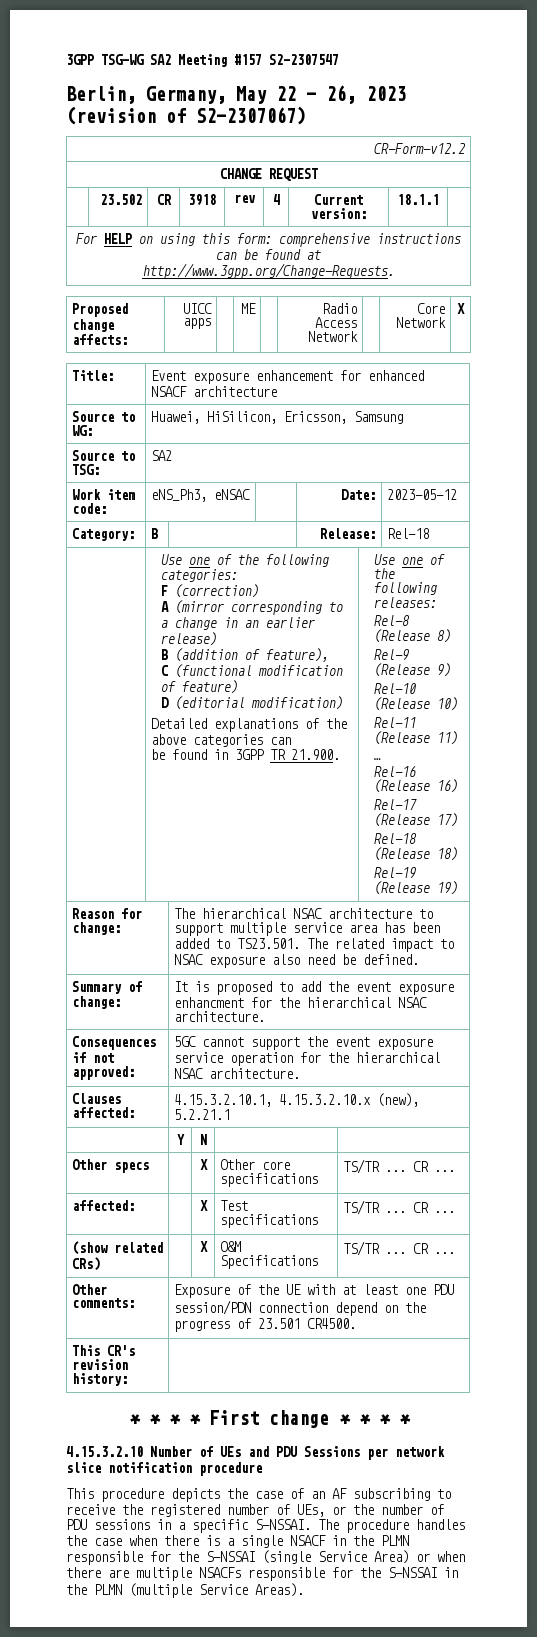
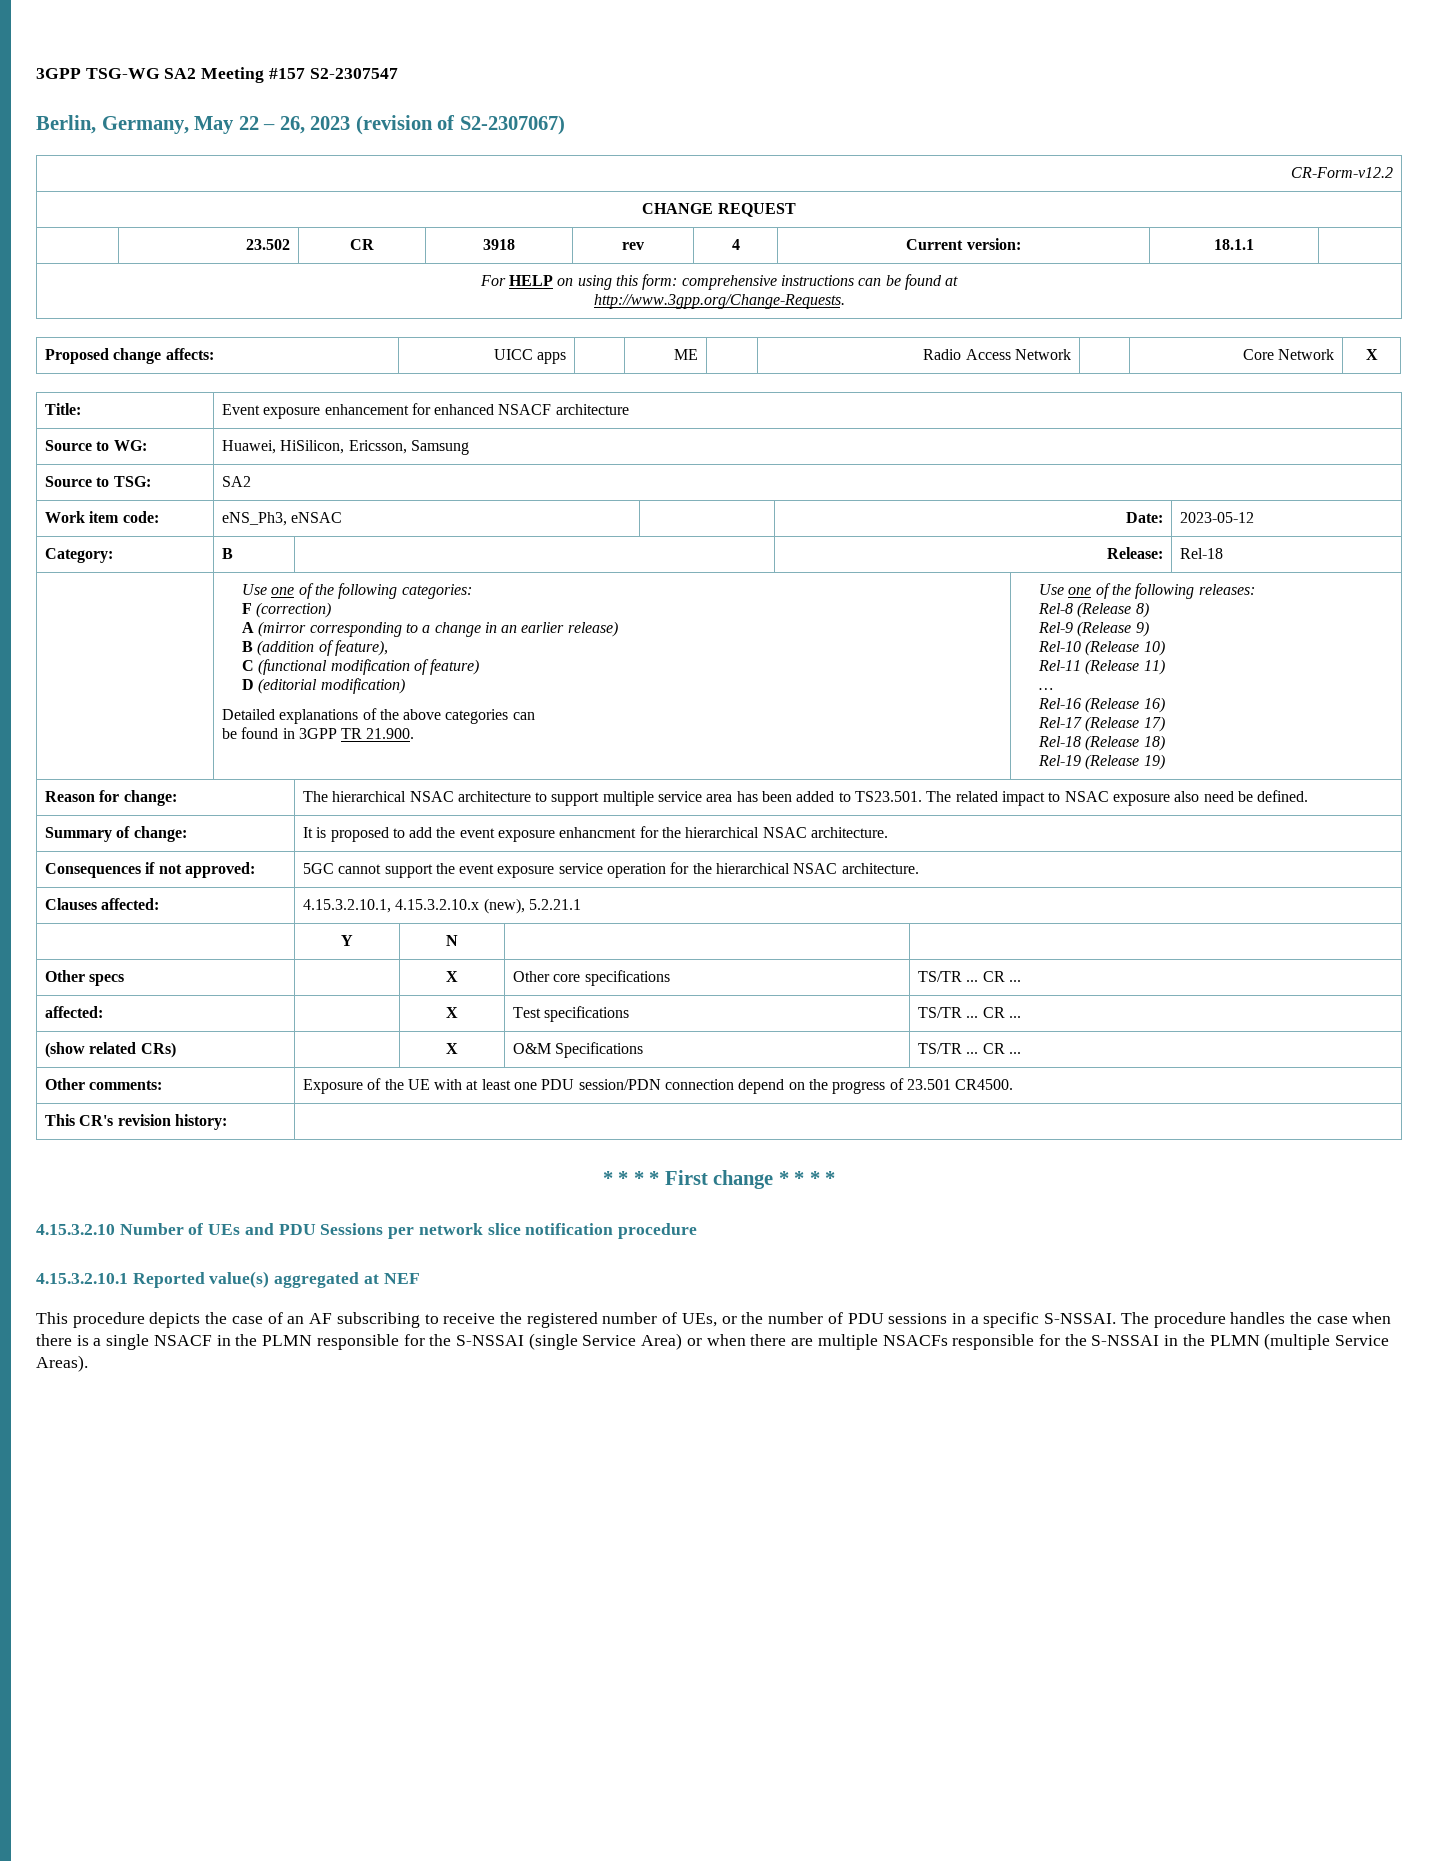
(262, 1469) none -> [36,1271,420,1288] // 4.15.3.2.10.1 Reported value(s) aggregated at NEF

